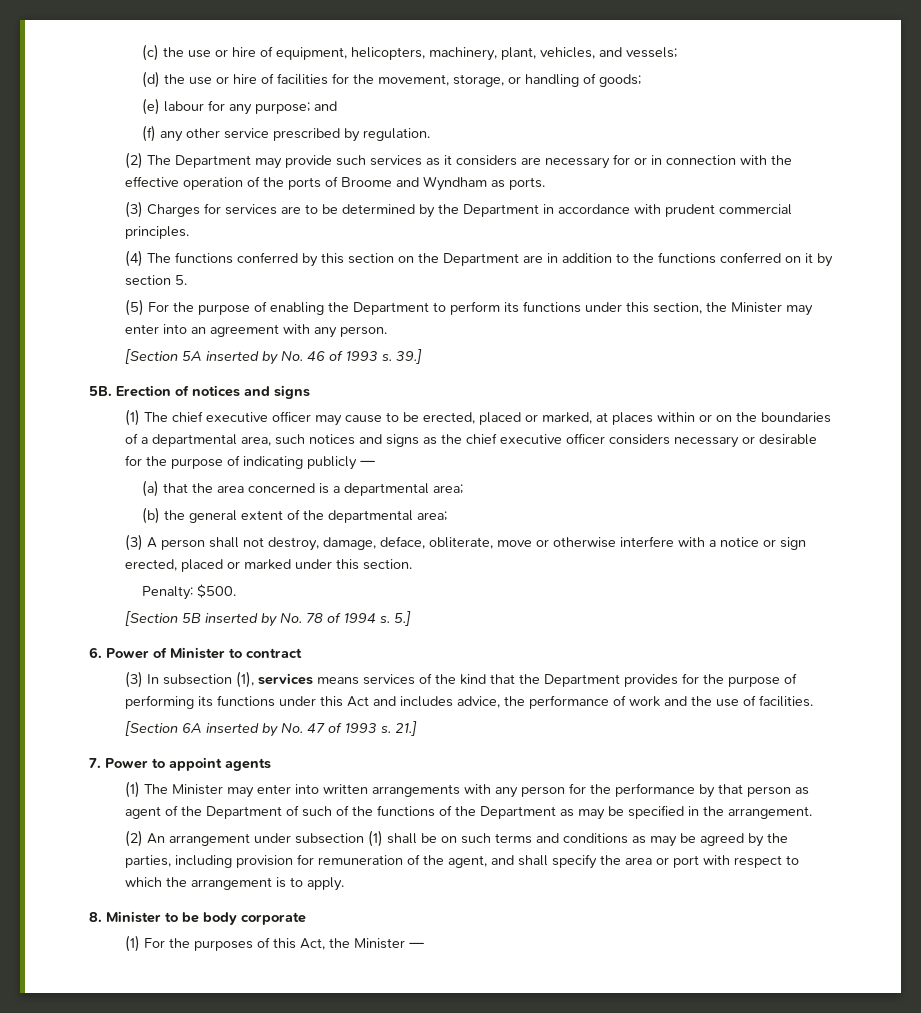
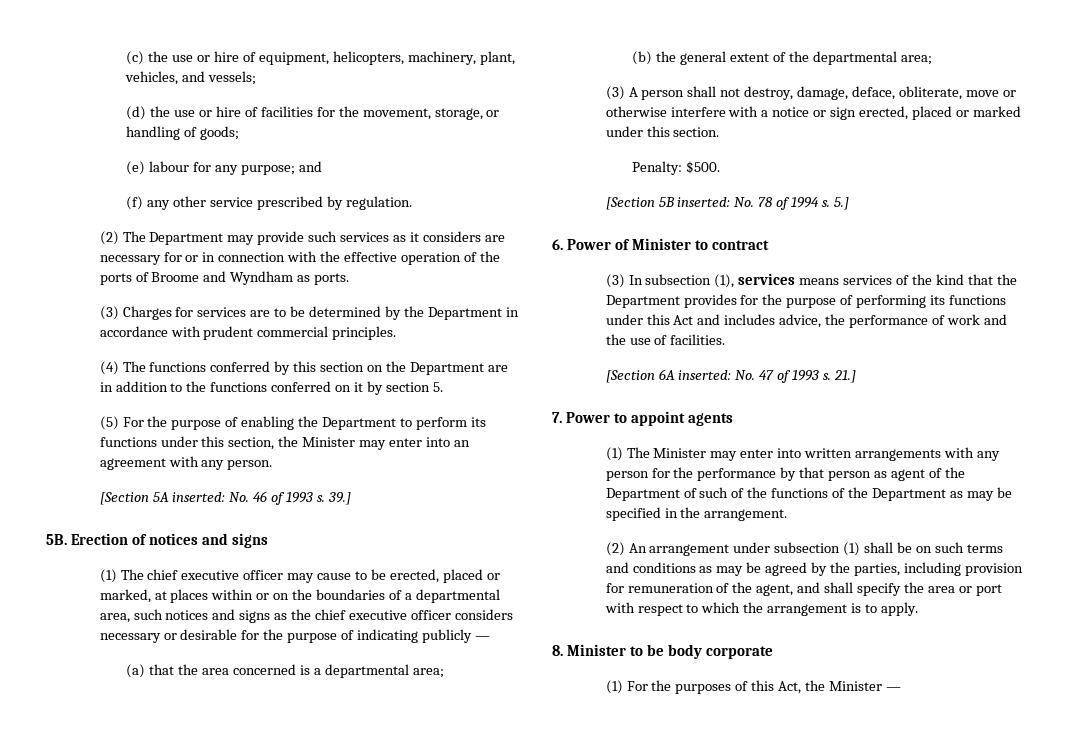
[205,351,278,365] inserted by -> [172,492,226,502] inserted:
[204,613,277,627] inserted by -> [677,197,731,207] inserted:
[205,723,278,737] inserted by -> [678,370,732,380] inserted:

